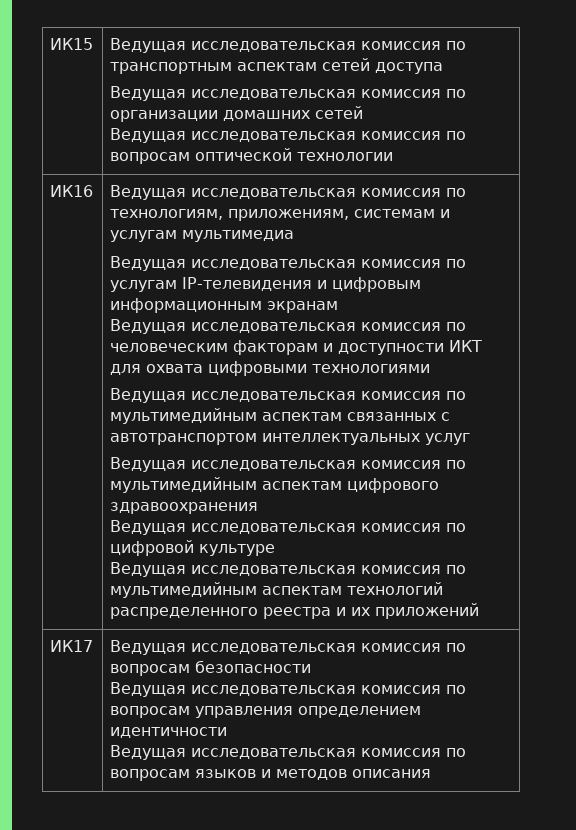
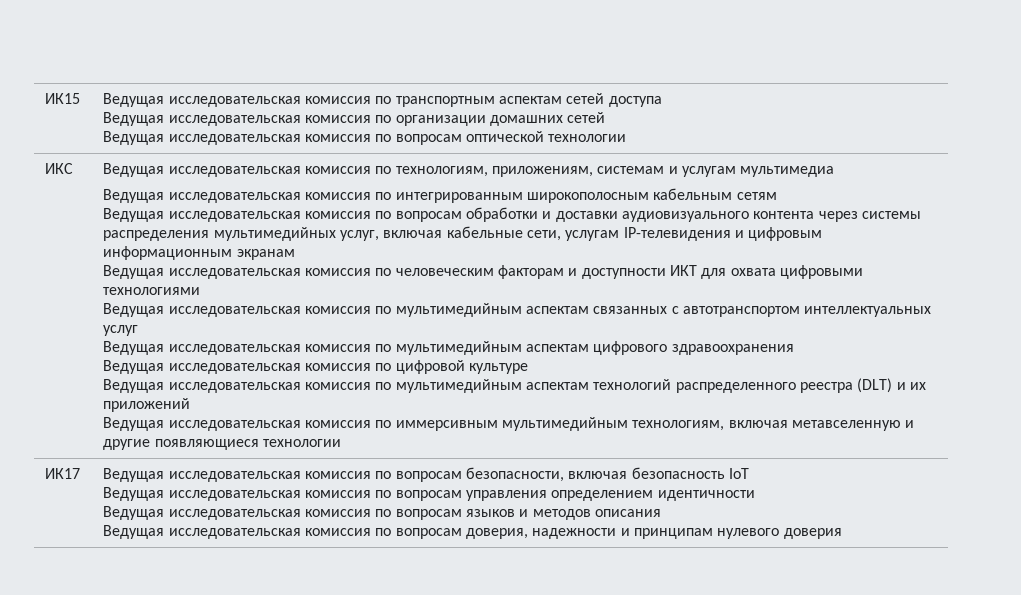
[50,185,94,197] ИК16 -> [45,163,74,174] ИКC
(467, 263) none -> [395,188,777,203] [103,207,921,222] [103,226,562,241] интегрированным широкополосным кабельным сетям // Ведущая исследовательская комиссия по вопросам обработки и доставки аудиовизуального контента через системы распределения мультимедийных услуг, включая кабельные сети,
(332, 613) none -> [857,378,893,393] (DLT)
(480, 611) none -> [103,417,915,431] [103,439,342,450] // Ведущая исследовательская комиссия по иммерсивным мультимедийным технологиям, включая метавселенную и другие появляющиеся технологии
[195,660,312,673] безопасности -> [466,467,750,482] безопасности, включая безопасность IoT
(432, 773) none -> [103,525,842,539] // Ведущая исследовательская комиссия по вопросам доверия, надежности и принципам нулевого доверия

